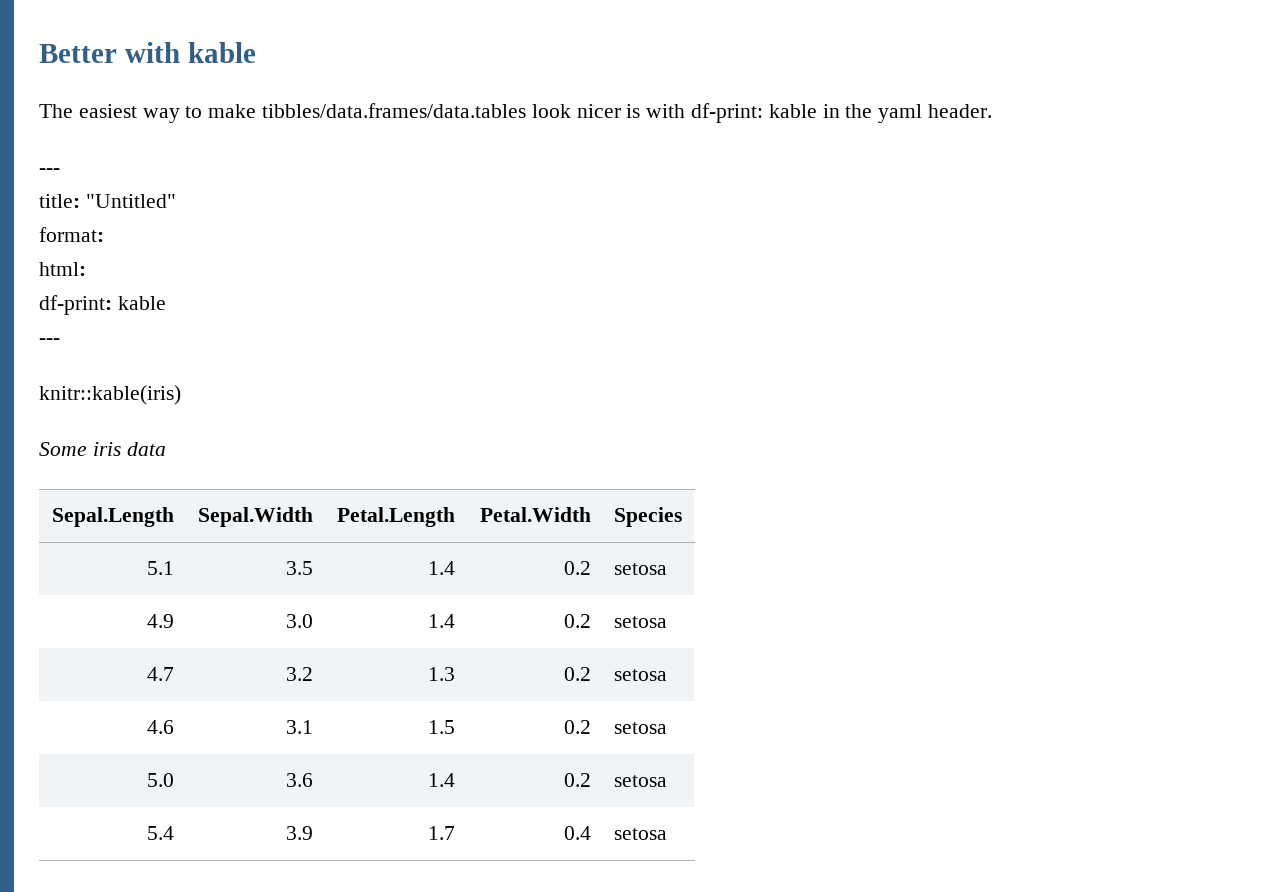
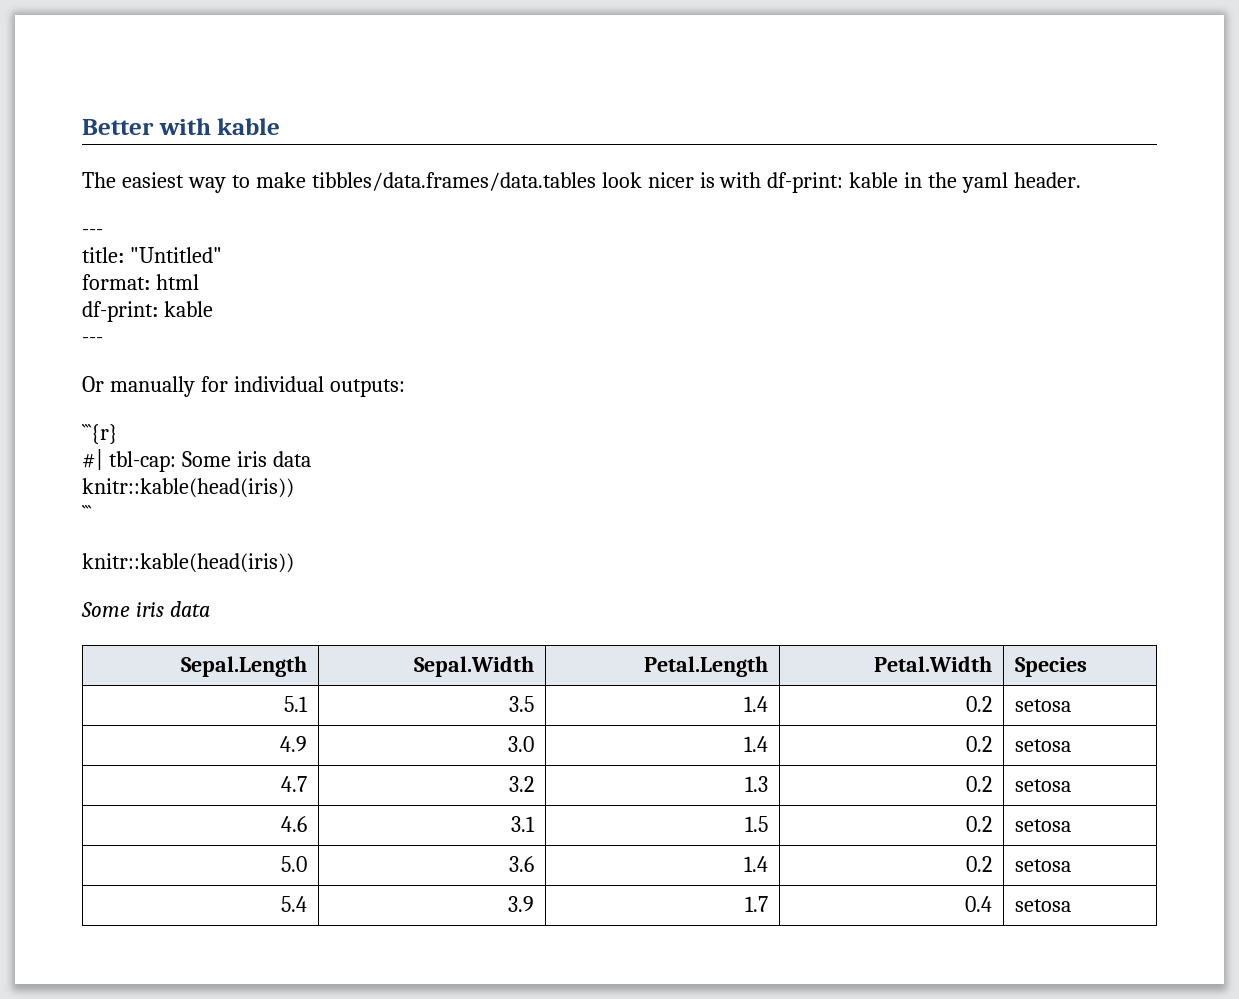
[39,262,86,276] // html: -> [155,274,199,290] html
[39,385,181,405] knitr::kable(iris) -> [82,376,405,397] [82,424,118,445] [82,449,311,472] [82,478,294,498] [82,505,92,521] [82,553,294,573] Or manually for individual outputs: // ```{r} // #| tbl-cap: Some iris data // knitr::kable(head(iris)) // ``` // knitr::kable(head(iris))

